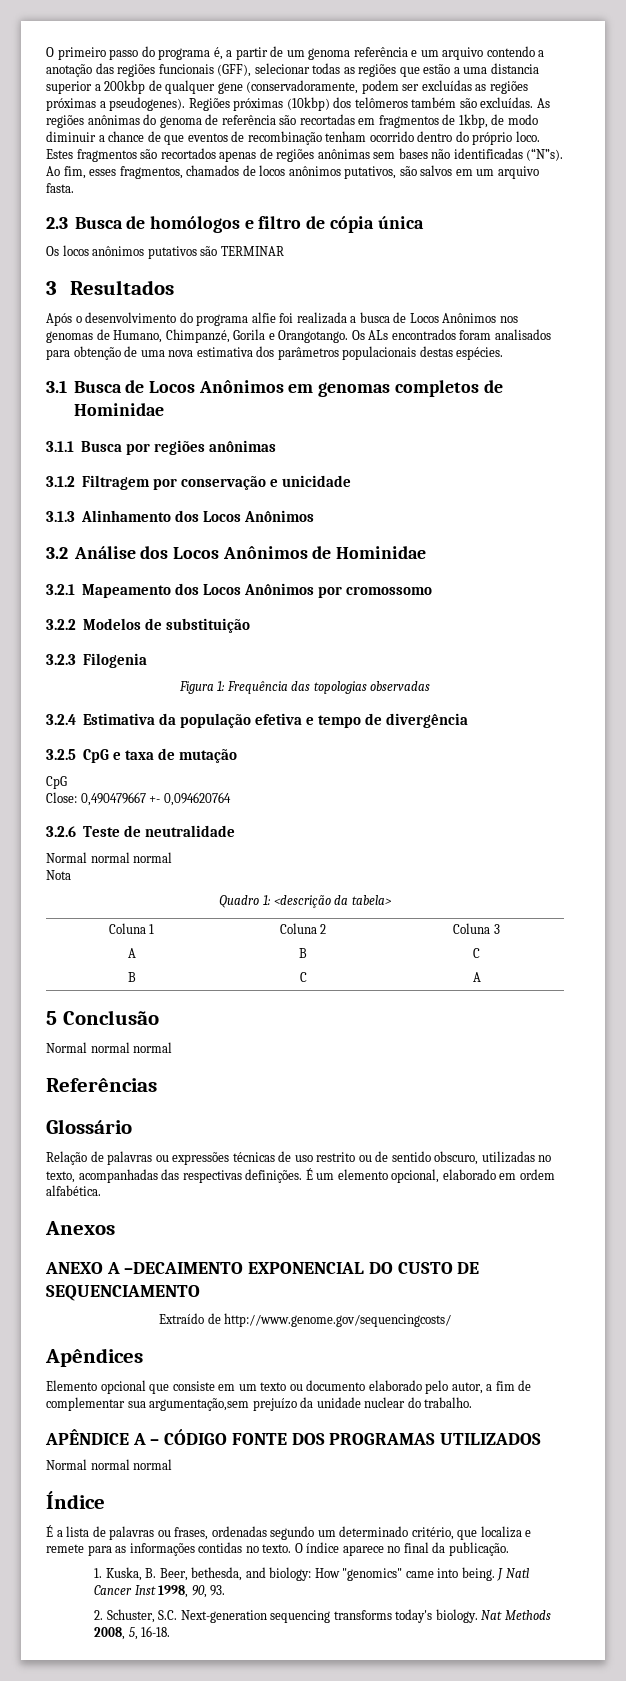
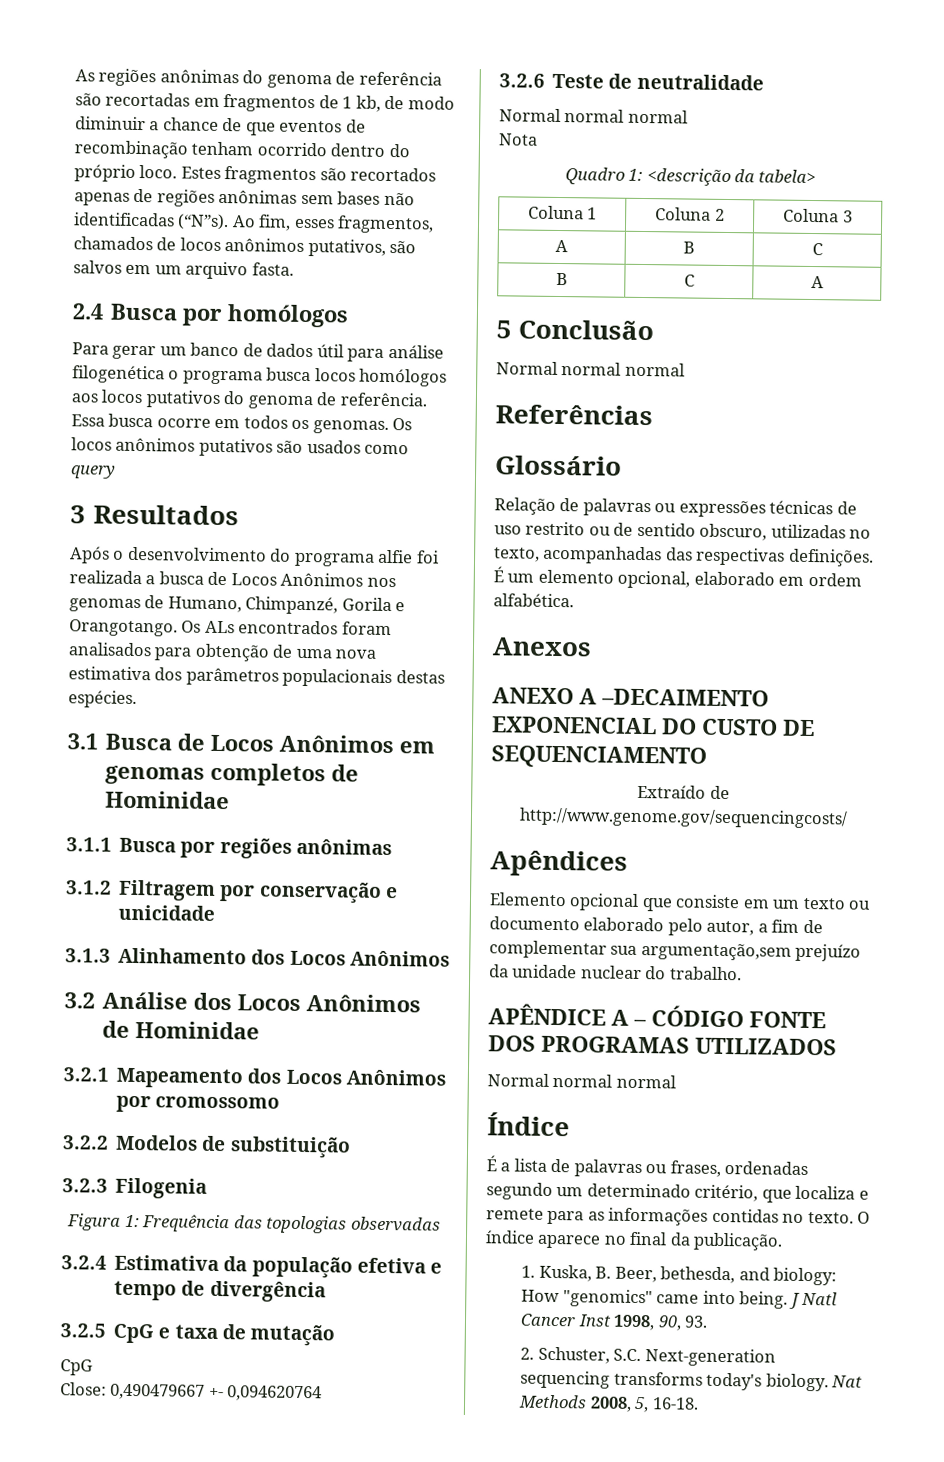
[46,46,545,60] [46,63,539,77] [46,80,528,94] [46,97,534,111] O primeiro passo do programa é, a partir de um genoma referência e um arquivo contendo a anotação das regiões funcionais (GFF), selecionar todas as regiões que estão a uma distancia superior a 200kbp de qualquer gene (conservadoramente, podem ser excluídas as regiões próximas a pseudogenes). Regiões próximas (10kbp) dos telômeros também são excluídas. -> (75, 75) none
[458,114,488,128] 1kbp, -> [342,95,381,112] 1 kb,
[46,216,424,233] 2.3 Busca de homólogos e filtro de cópia única // -> [72,303,350,328] [72,342,444,362] [72,365,448,387] [71,389,428,410] [71,413,389,434] 2.4 Busca por homólogos // Para gerar um banco de dados útil para análise filogenética o programa busca locos homólogos aos locos putativos do genoma de referência. Essa busca ocorre em todos os genomas.
[220,246,284,256] TERMINAR -> [306,440,410,455] [70,465,116,479] usados como query

